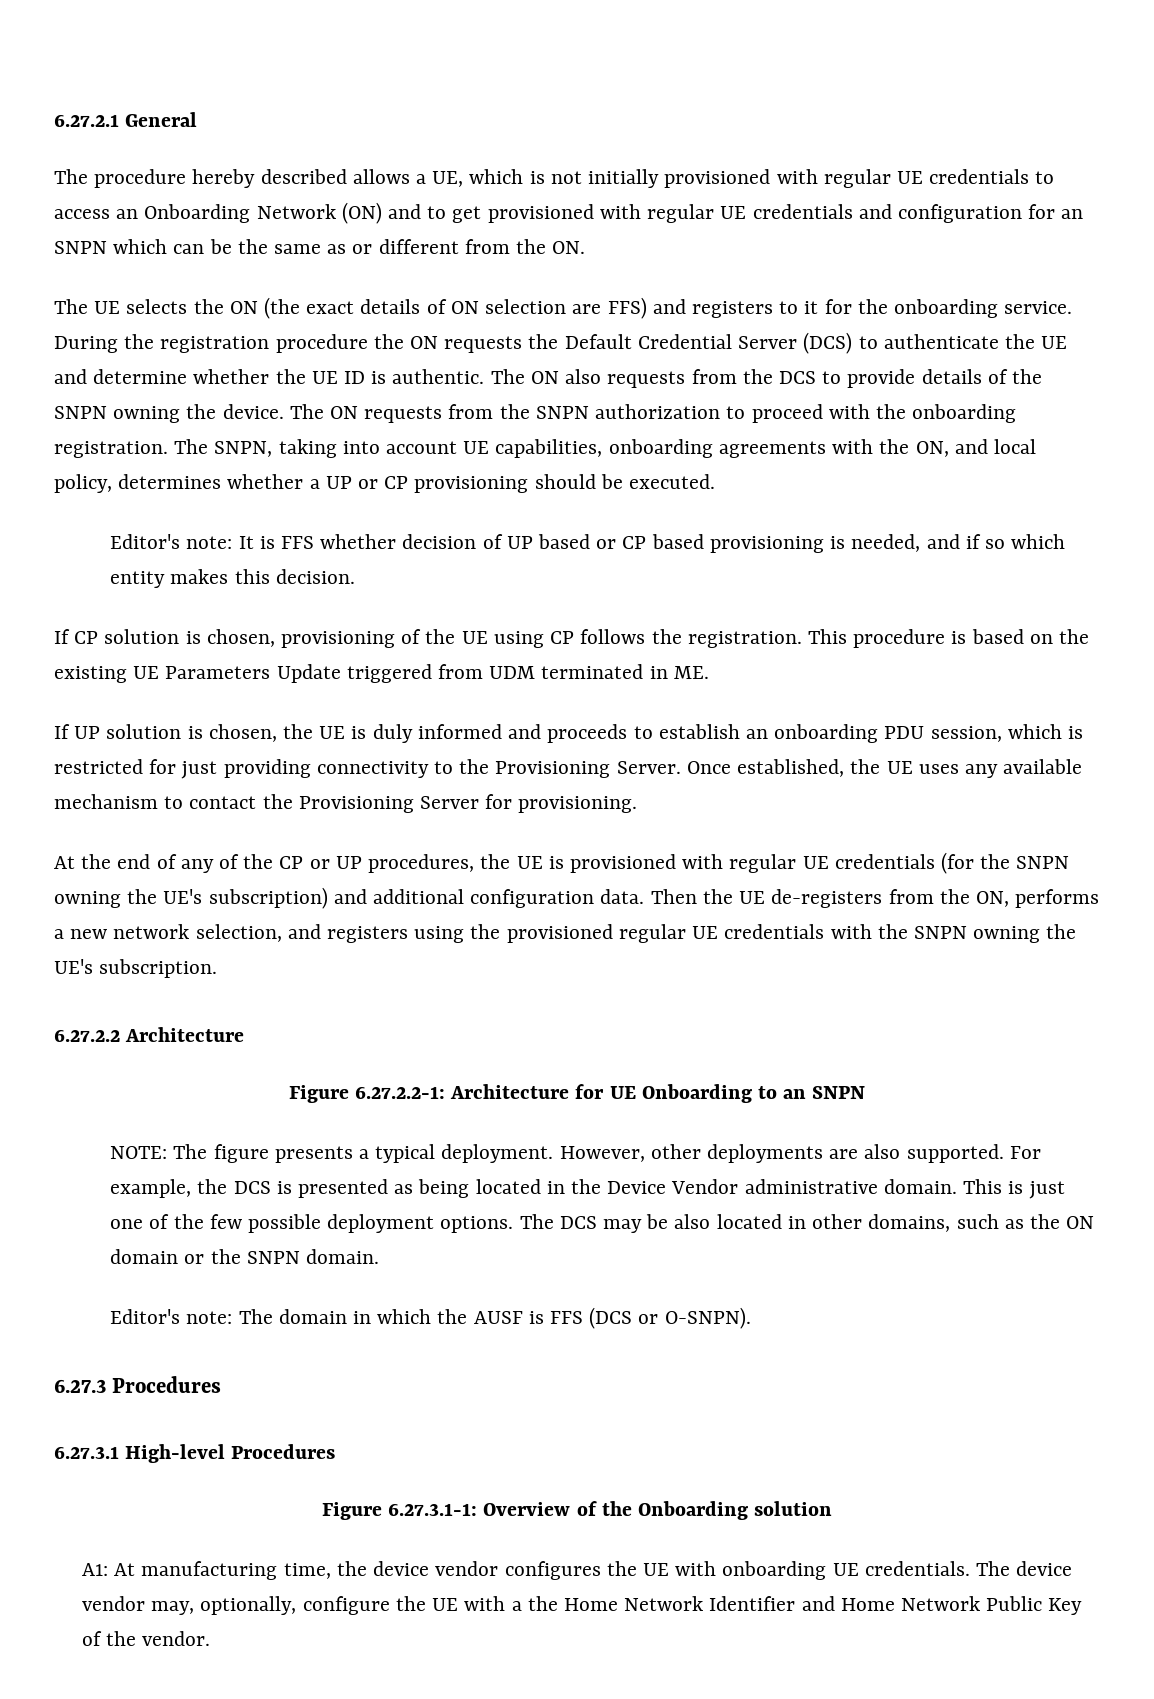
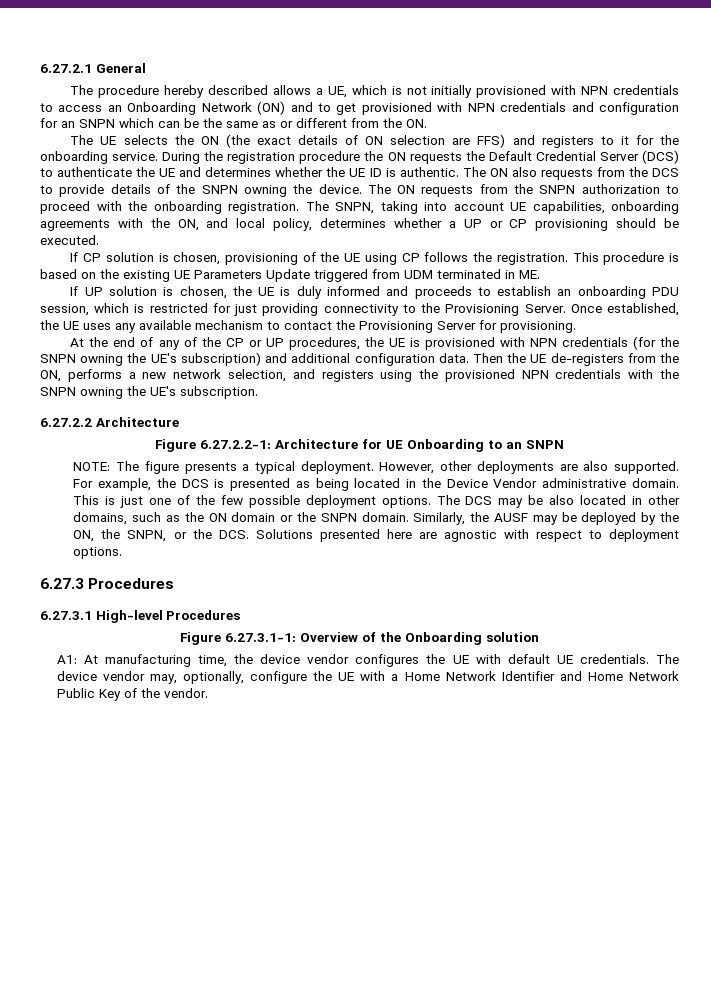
[823,169,923,188] regular UE -> [581,86,609,95] NPN
[647,204,747,223] regular UE -> [467,103,495,112] NPN
[93,369,188,384] determine -> [205,167,272,177] determines
[110,534,1066,553] [110,569,355,588] // Editor's note: It is FFS whether decision of UP based or CP based provisioning is needed, and if so which entity makes this decision. -> (99, 240) none
[729,854,829,873] regular UE -> [529,338,557,347] NPN
[618,924,719,943] regular UE -> [521,370,549,379] NPN
[110,1307,751,1329] // Editor's note: The domain in which the AUSF is FFS (DCS or O-SNPN). -> [413,512,679,525] [73,529,679,542] [73,547,123,559] Similarly, the AUSF may be deployed by the ON, the SNPN, or the DCS. Solutions presented here are agnostic with respect to deployment options.
[722,1561,827,1580] onboarding -> [507,654,550,664] default
[527,1596,558,1611] the -> (399, 677) none

